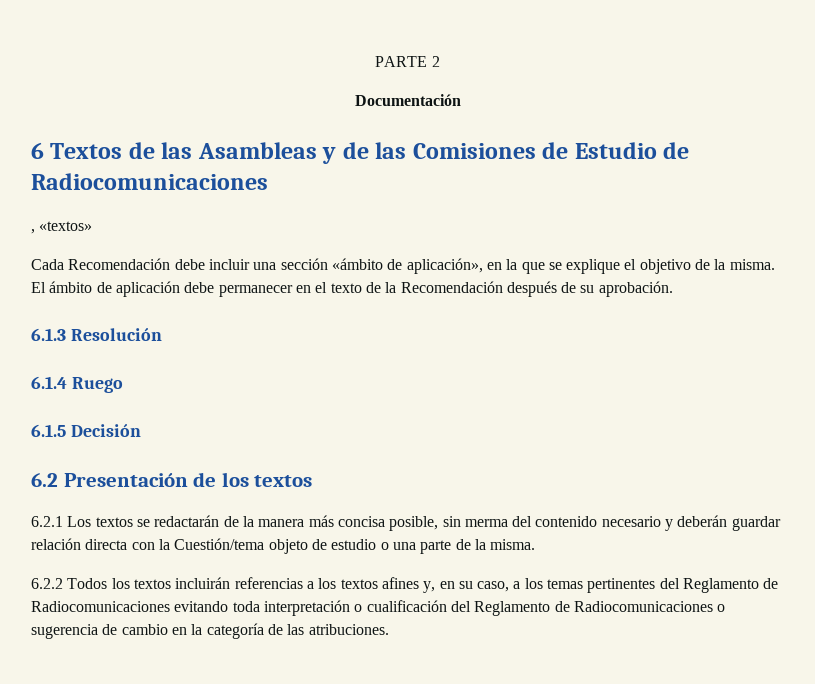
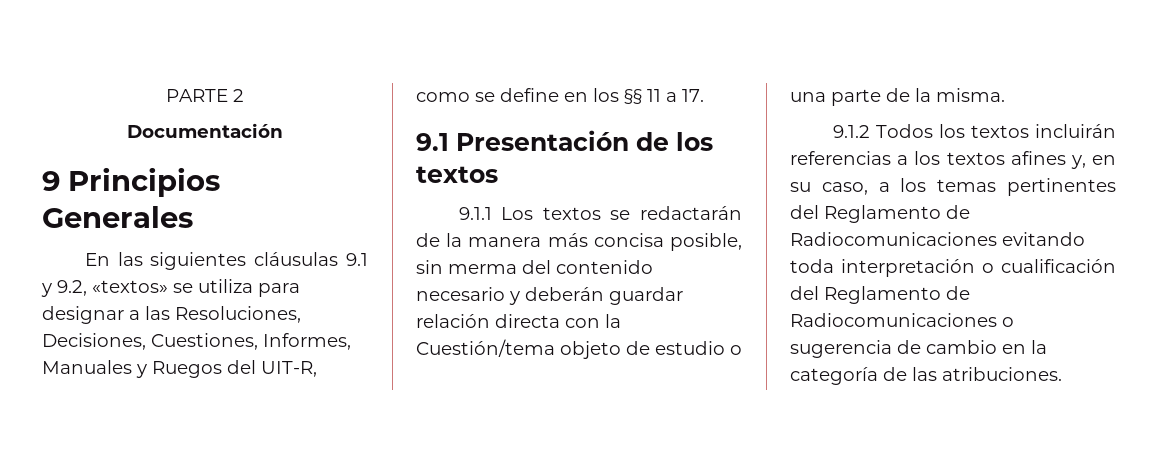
[31,142,690,164] [31,173,268,190] [31,221,93,234] [31,258,775,274] [31,281,673,297] [31,328,162,341] [31,376,123,393] [31,424,141,437] [31,473,58,487] 6 Textos de las Asambleas y de las Comisiones de Estudio de Radiocomunicaciones // , «textos» // Cada Recomendación debe incluir una sección «ámbito de aplicación», en la que se explique el objetivo de la misma. El ámbito de aplicación debe permanecer en el texto de la Recomendación después de su aprobación. // 6.1.3 Resolución // 6.1.4 Ruego // 6.1.5 Decisión // 6.2 -> [42,167,220,197] [42,206,193,228] [84,252,368,270] [41,279,300,297] [42,306,301,324] [42,333,351,350] [42,360,317,378] [416,88,704,104] [416,133,449,151] 9 Principios Generales // En las siguientes cláusulas 9.1 y 9.2, «textos» se utiliza para designar a las Resoluciones, Decisiones, Cuestiones, Informes, Manuales y Ruegos del UIT-R, como se define en los §§ 11 a 17. // 9.1
[31,516,63,527] 6.2.1 -> [458,207,492,220] 9.1.1
[31,578,63,589] 6.2.2 -> [832,125,870,138] 9.1.2

